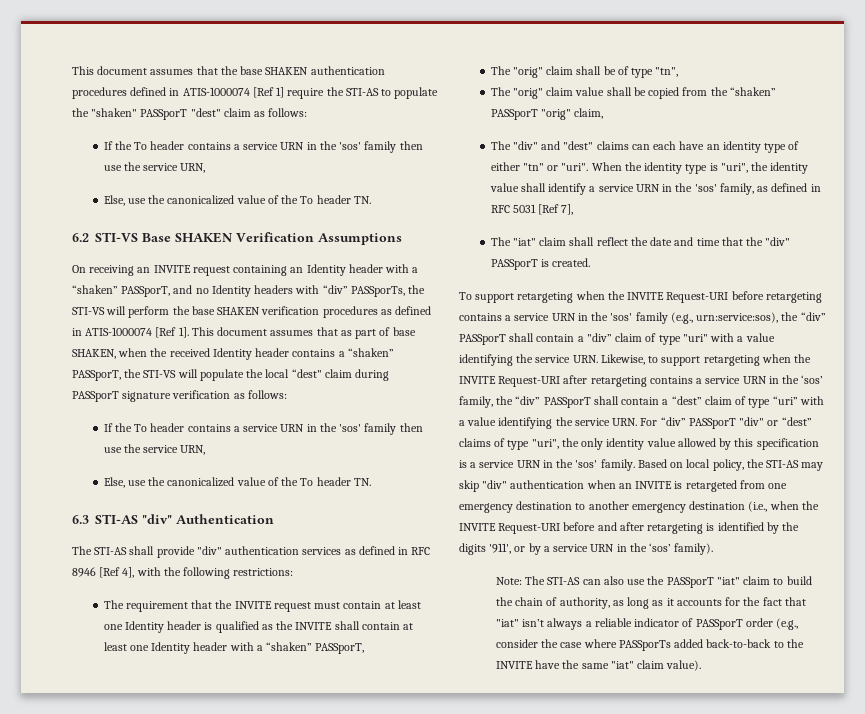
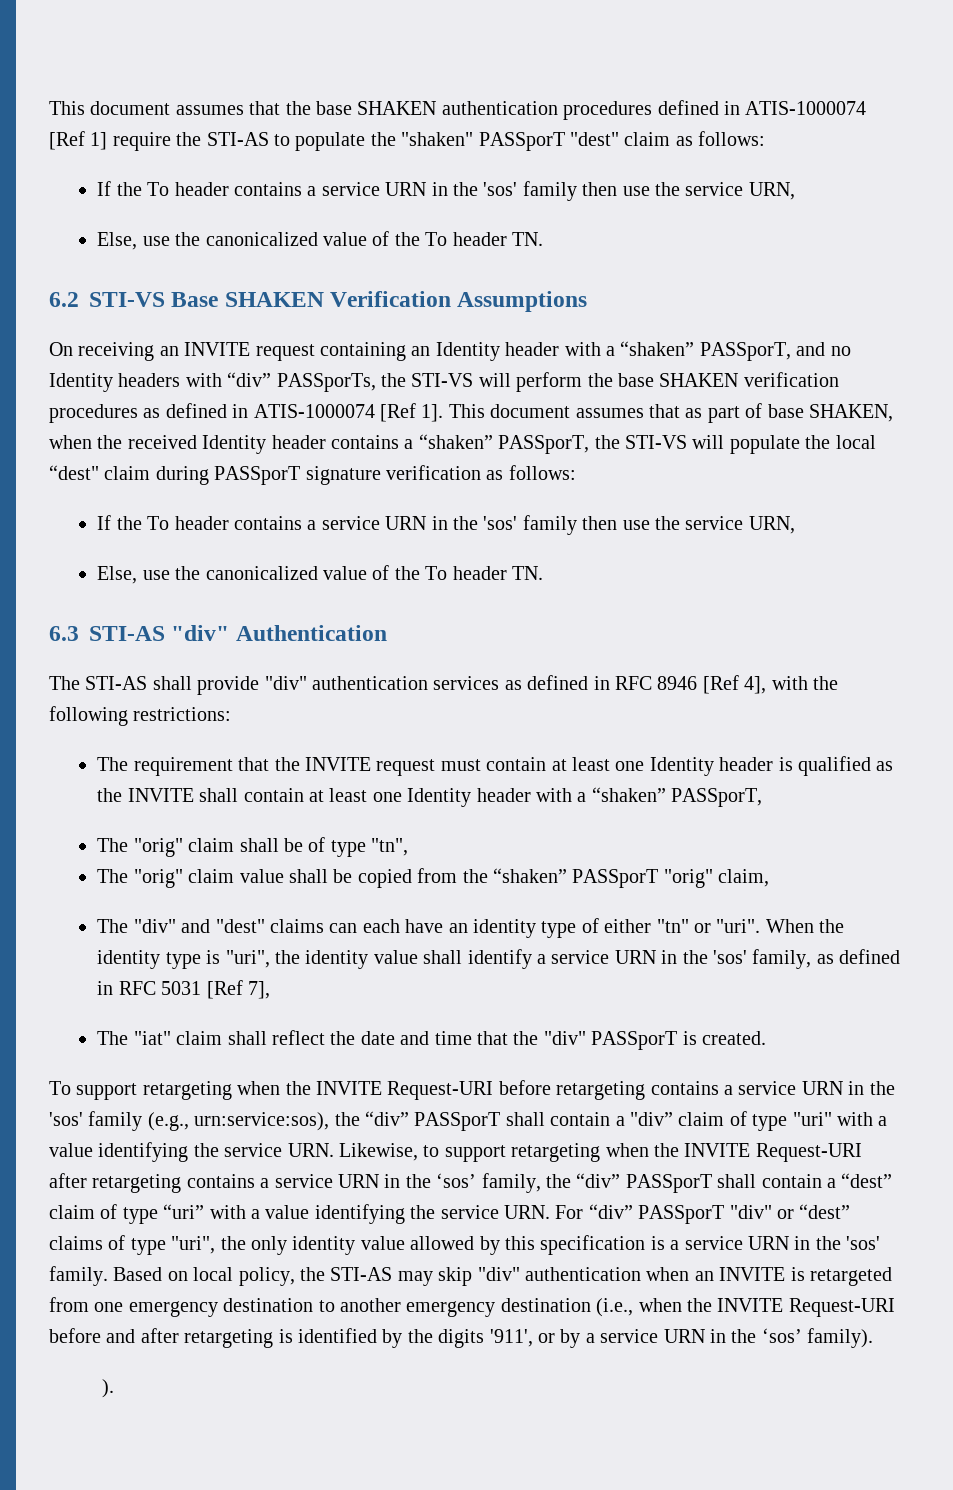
[495,576,812,588] [495,597,806,609] [495,618,799,630] [495,639,804,651] [495,660,702,671] Note: The STI-AS can also use the PASSporT "iat" claim to build the chain of authority, as long as it accounts for the fact that "iat" isn’t always a reliable indicator of PASSporT order (e.g., consider the case where PASSporTs added back-to-back to the INVITE have the same "iat" claim value). -> [101,1379,114,1398] ).

